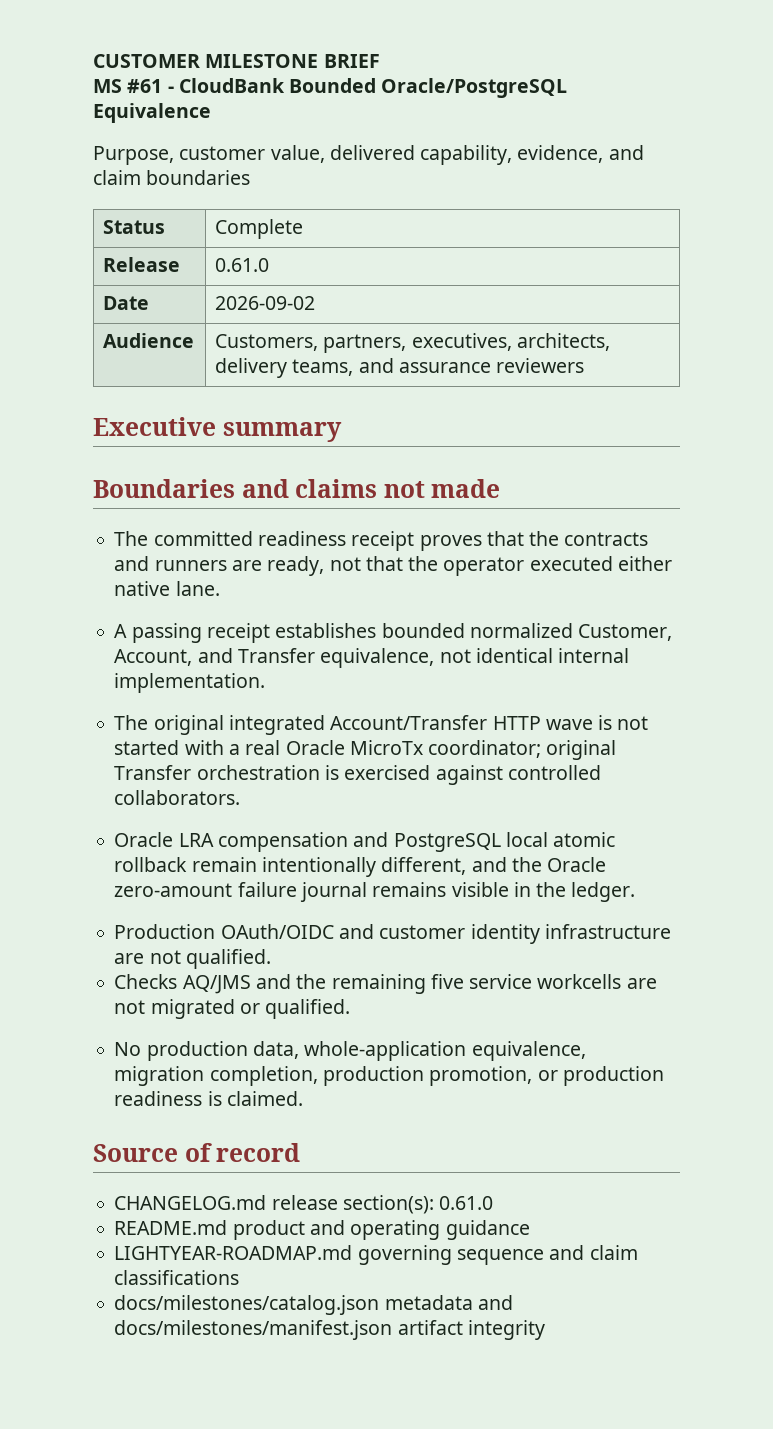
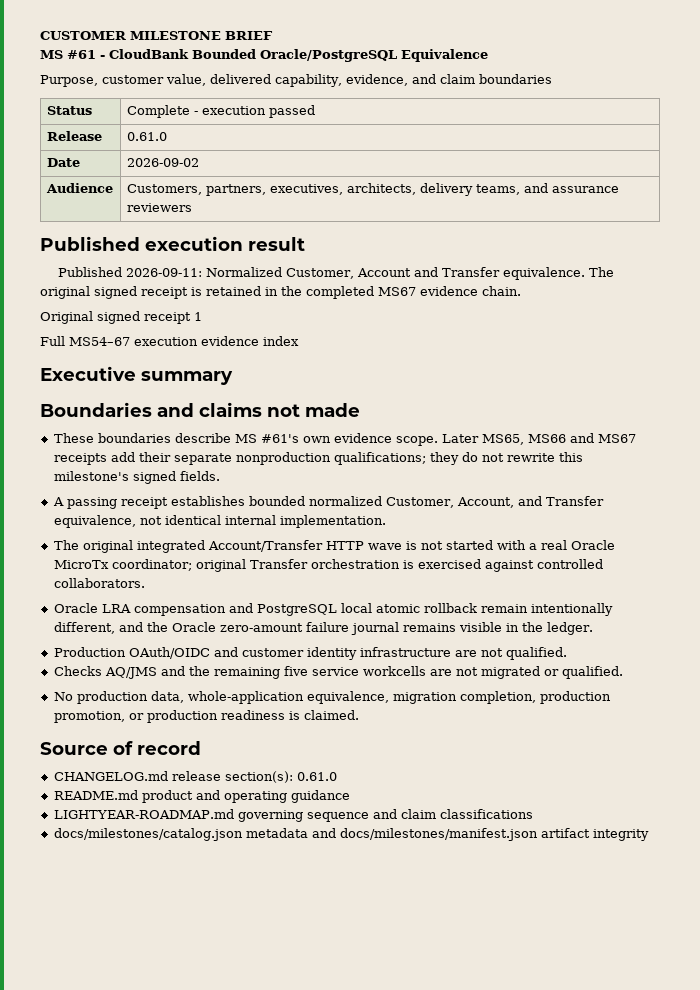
(304, 229) none -> [193,105,315,118] - execution passed
(585, 365) none -> [40,236,305,251] [58,267,615,280] [40,286,521,299] [40,311,202,324] [40,336,299,346] // Published execution result // Published 2026-09-11: Normalized Customer, Account and Transfer equivalence. The original signed receipt is retained in the completed MS67 evidence chain. // Original signed receipt 1 // Full MS54–67 execution evidence index
[114,531,649,551] [114,556,672,576] [114,581,220,596] The committed readiness receipt proves that the contracts and runners are ready, not that the operator executed either native lane. -> [53,433,636,446] [53,452,583,465] [53,471,220,484] These boundaries describe MS #61's own evidence scope. Later MS65, MS66 and MS67 receipts add their separate nonproduction qualifications; they do not rewrite this milestone's signed fields.

